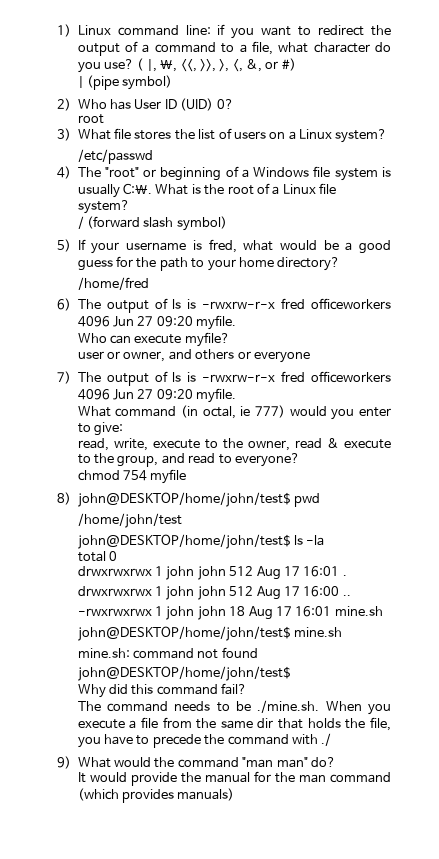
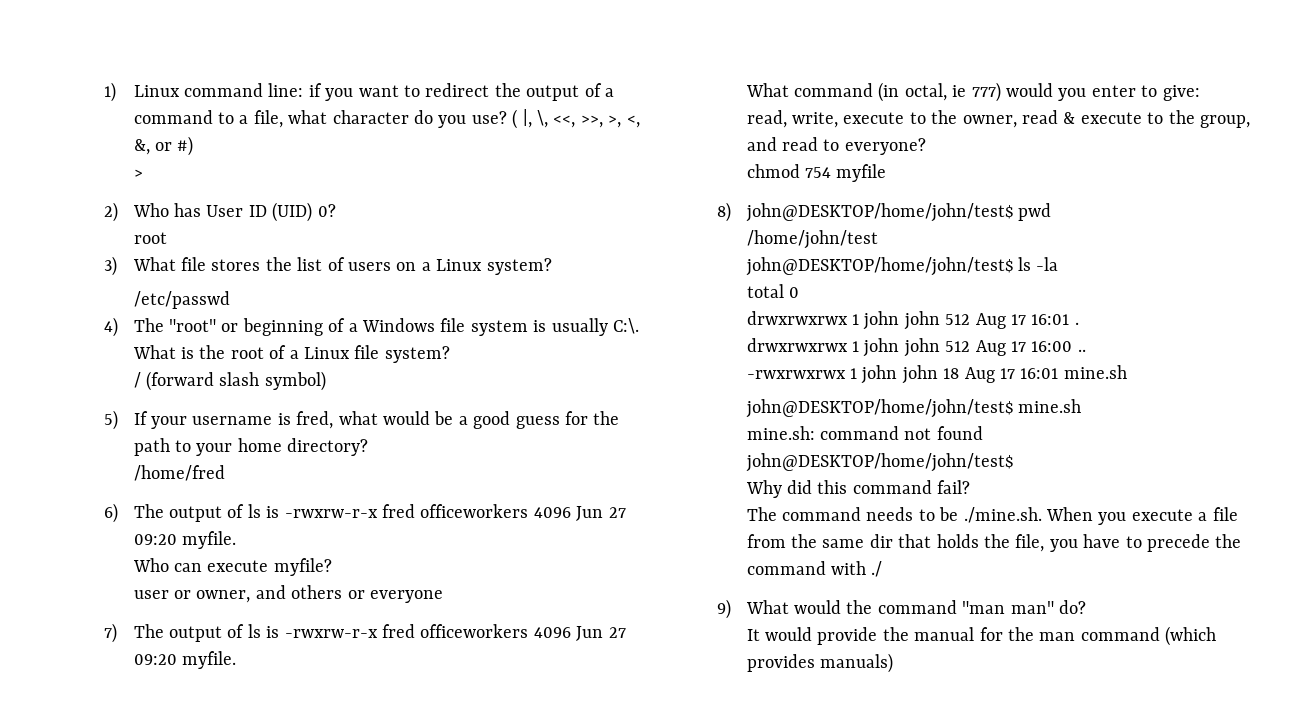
[77,75,173,90] | (pipe symbol) -> [133,169,143,178] >

